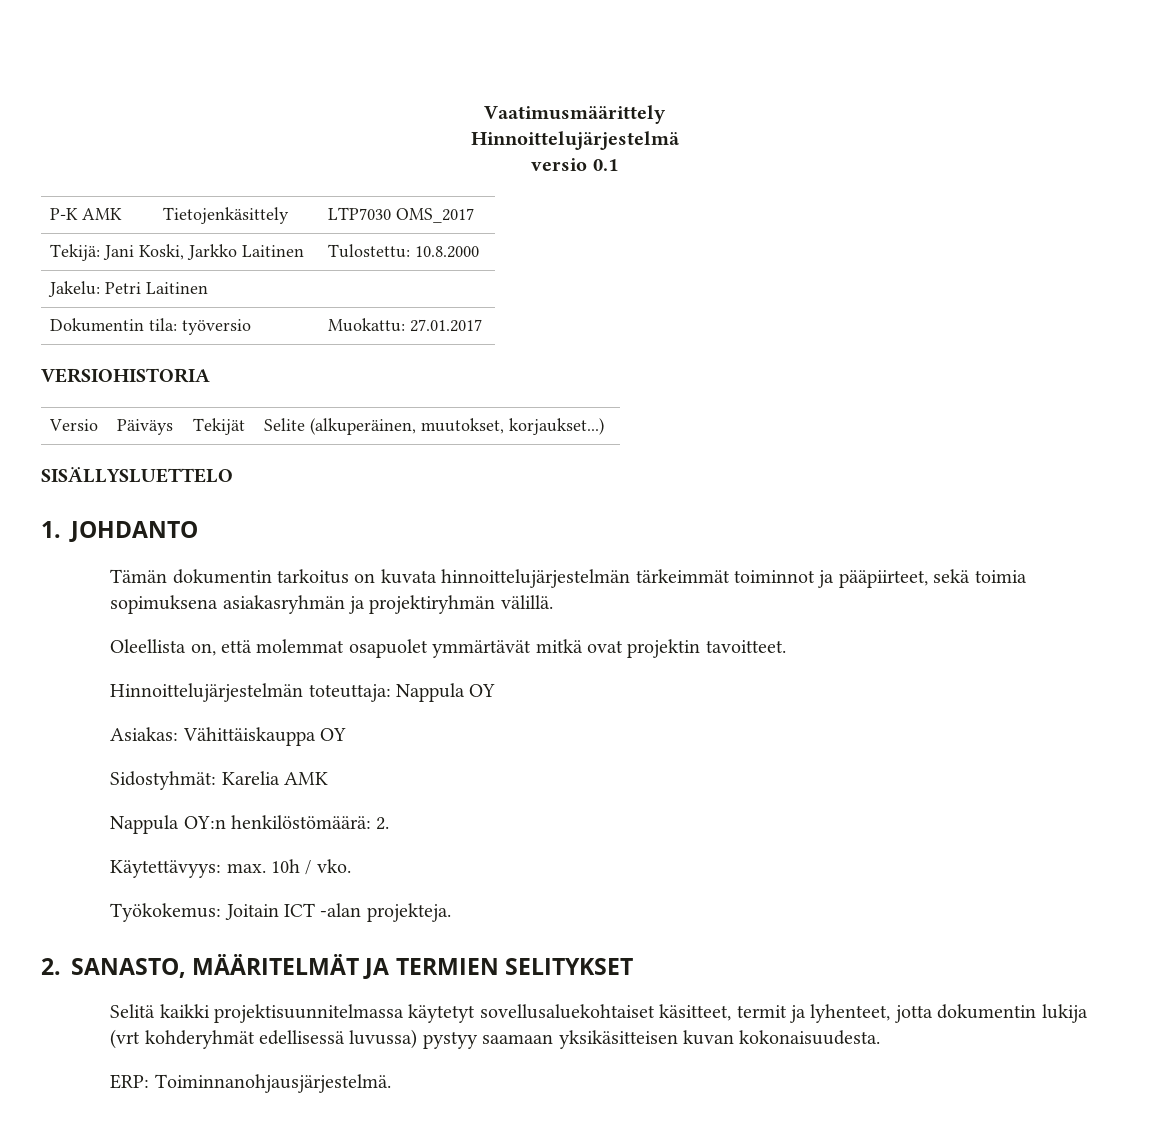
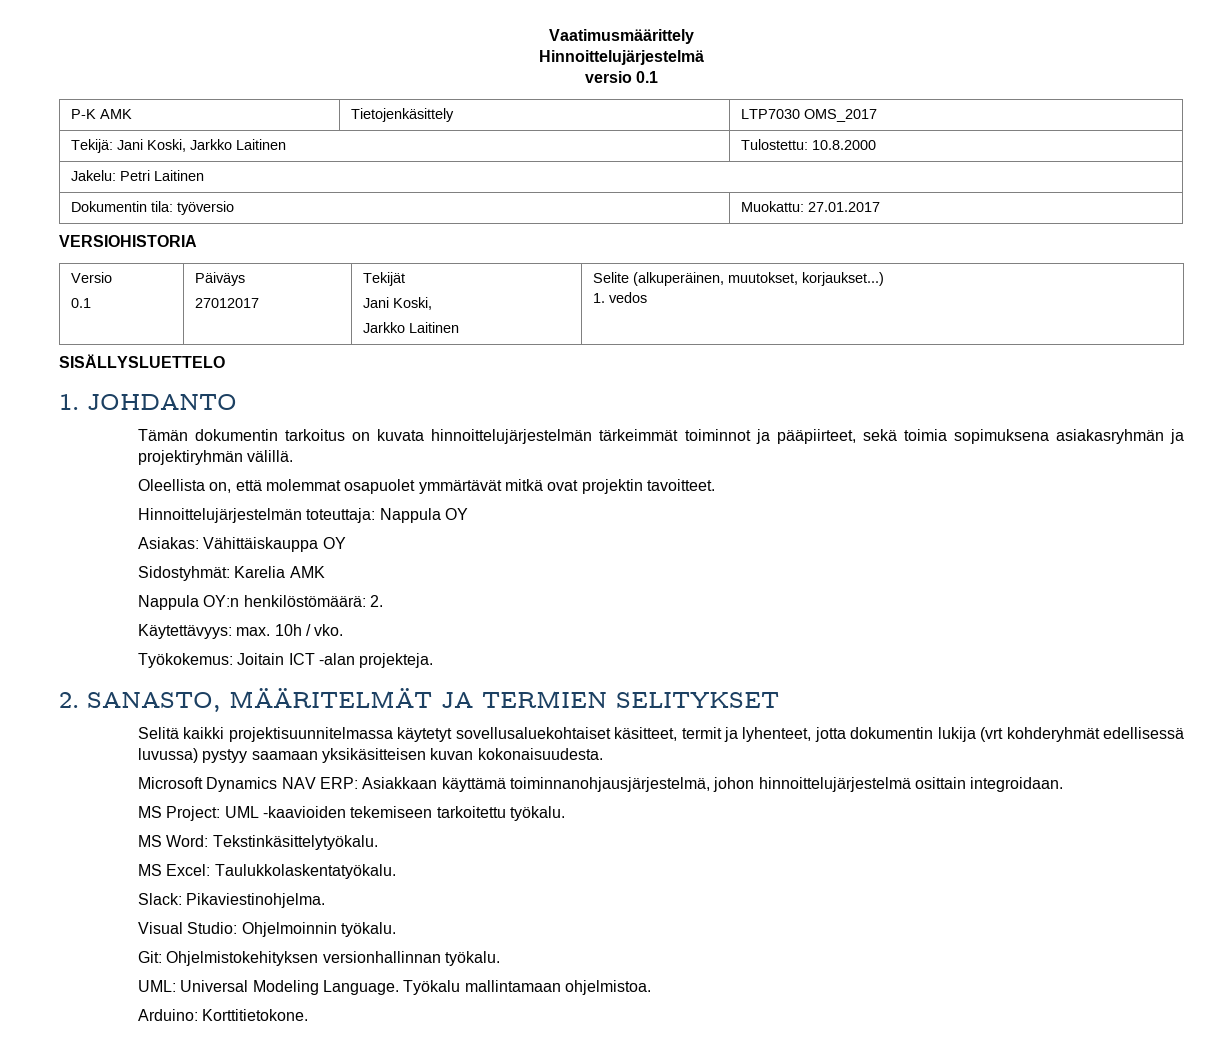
(99, 425) none -> [70,298,91,308] // 0.1
(174, 427) none -> [194,298,259,308] // 27012017
(246, 426) none -> [362,297,432,310] [362,322,459,333] // Jani Koski, // Jarkko Laitinen
(605, 426) none -> [592,292,647,303] // 1. vedos
[110,1074,391,1093] ERP: Toiminnanohjausjärjestelmä. -> [138,777,1064,792] [138,806,565,821] [138,835,378,850] [138,864,396,879] [138,893,326,908] [138,922,397,937] [138,951,501,966] [138,980,651,995] [138,1009,309,1021] Microsoft Dynamics NAV ERP: Asiakkaan käyttämä toiminnanohjausjärjestelmä, johon hinnoittelujärjestelmä osittain integroidaan. // MS Project: UML -kaavioiden tekemiseen tarkoitettu työkalu. // MS Word: Tekstinkäsittelytyökalu. // MS Excel: Taulukkolaskentatyökalu. // Slack: Pikaviestinohjelma. // Visual Studio: Ohjelmoinnin työkalu. // Git: Ohjelmistokehityksen versionhallinnan työkalu. // UML: Universal Modeling Language. Työkalu mallintamaan ohjelmistoa. // Arduino: Korttitietokone.

